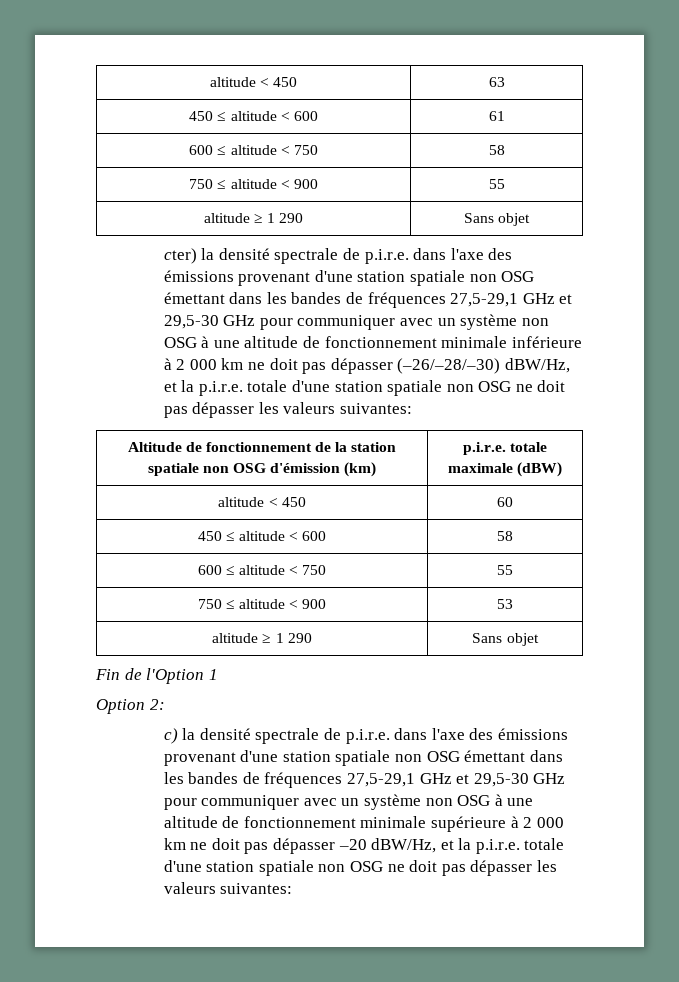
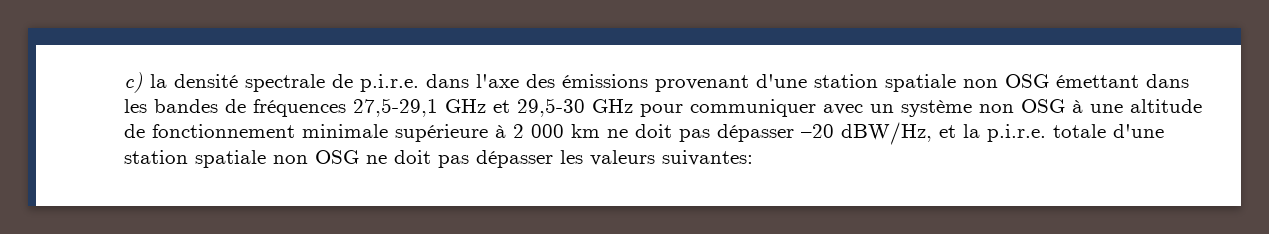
[209,77,298,87] [488,77,505,87] [189,111,318,121] [488,111,505,121] [189,145,318,155] [488,145,505,155] [189,179,318,189] [488,179,505,189] [203,213,304,223] [463,213,531,226] [163,248,513,264] [163,270,535,286] [163,292,573,308] [163,314,549,330] [163,336,582,348] [163,358,570,374] [163,380,566,396] [163,402,412,418] [127,442,397,452] [147,462,377,477] [462,442,548,455] [447,462,563,477] [218,497,306,507] [497,497,513,507] [197,531,327,541] [497,531,513,541] [197,565,327,575] [497,565,513,575] [197,599,327,609] [497,599,513,609] [212,633,312,643] [472,633,539,646] [95,668,218,684] [96,699,165,714] altitude < 450 | 63 // 450 ≤ altitude < 600 | 61 // 600 ≤ altitude < 750 | 58 // 750 ≤ altitude < 900 | 55 // altitude ≥ 1 290 | Sans objet // cter) la densité spectrale de p.i.r.e. dans l'axe des émissions provenant d'une station spatiale non OSG émettant dans les bandes de fréquences 27,5-29,1 GHz et 29,5-30 GHz pour communiquer avec un système non OSG à une altitude de fonctionnement minimale inférieure à 2 000 km ne doit pas dépasser (–26/–28/–30) dBW/Hz, et la p.i.r.e. totale d'une station spatiale non OSG ne doit pas dépasser les valeurs suivantes: // Altitude de fonctionnement de la station spatiale non OSG d'émission (km) | p.i.r.e. totale maximale (dBW) // altitude < 450 | 60 // 450 ≤ altitude < 600 | 58 // 600 ≤ altitude < 750 | 55 // 750 ≤ altitude < 900 | 53 // altitude ≥ 1 290 | Sans objet // Fin de l'Option 1 // Option 2: // -> (123, 82) none

